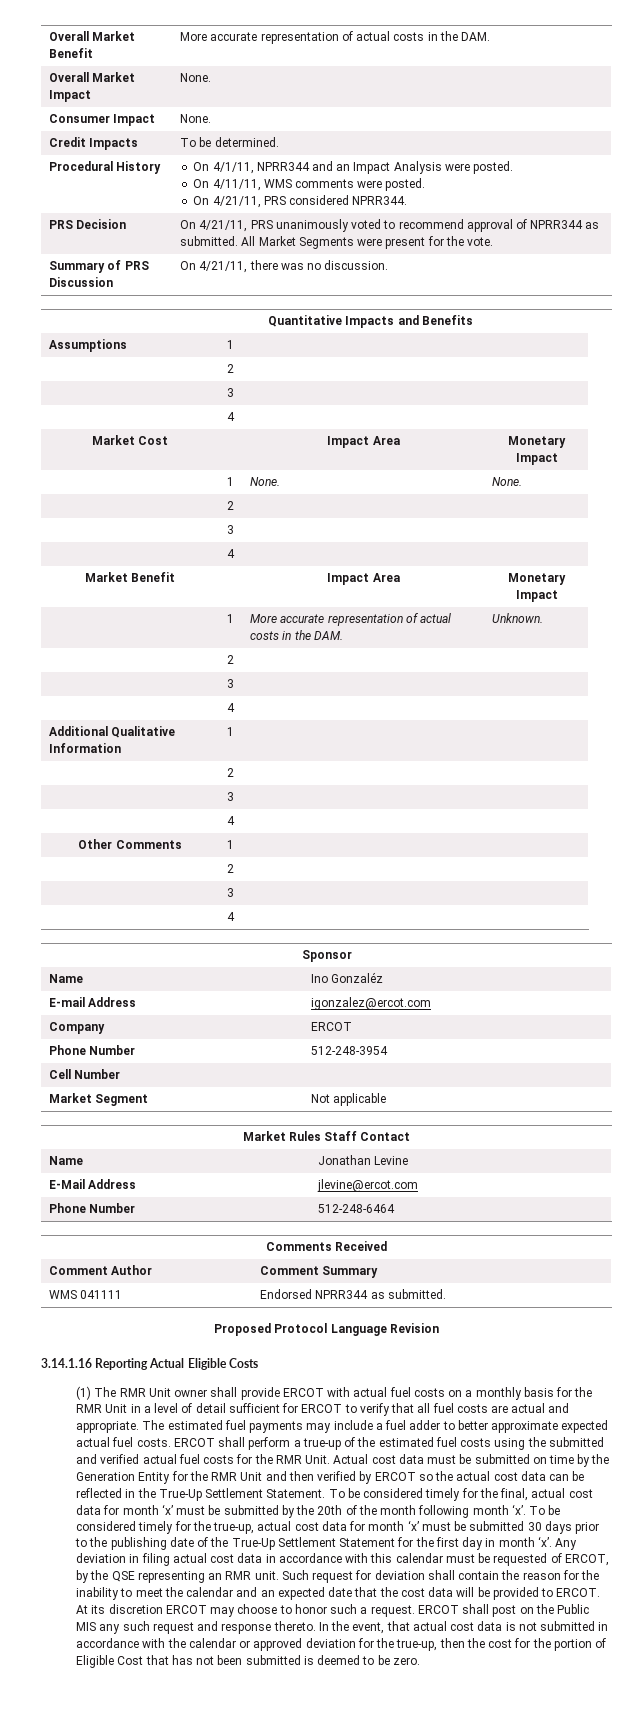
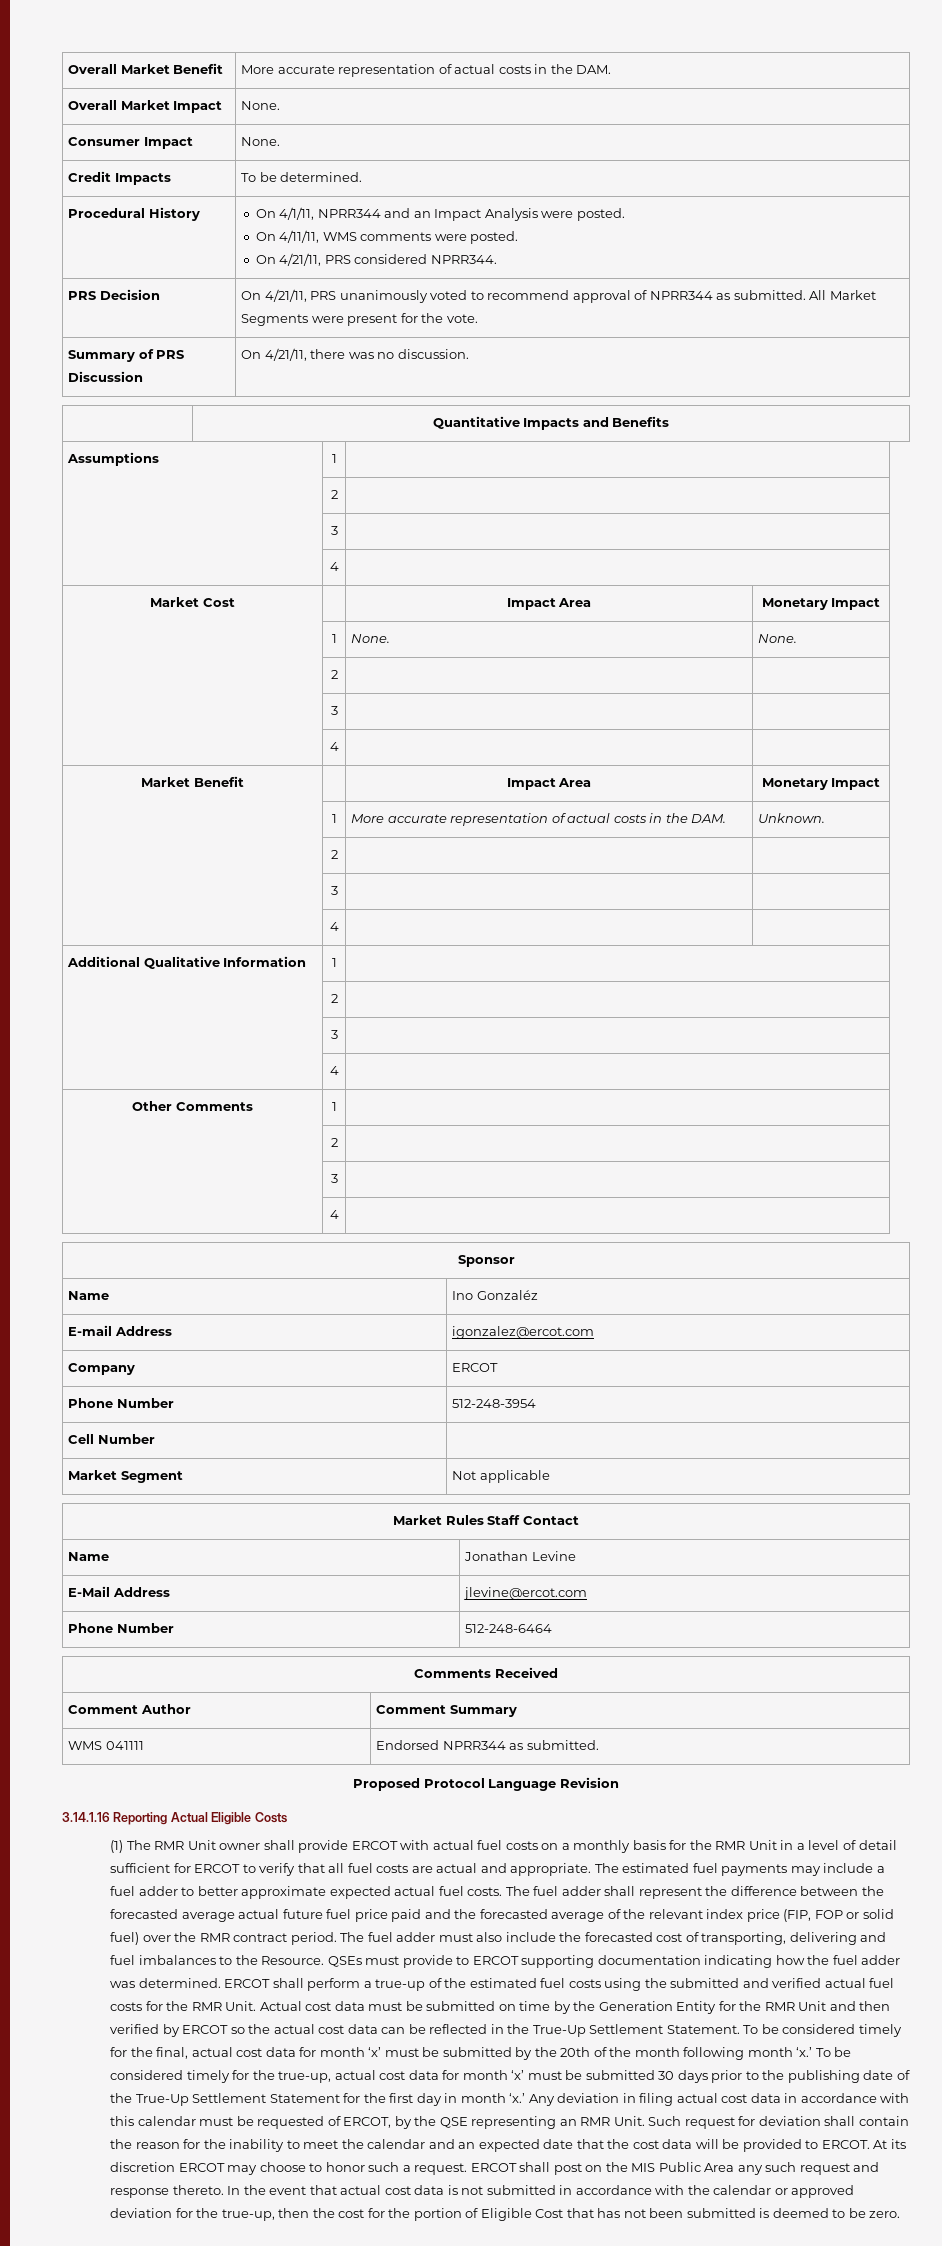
(171, 1442) none -> [505,1886,884,1899] [110,1909,894,1922] [110,1932,887,1945] [110,1955,901,1968] [110,1978,221,1988] The fuel adder shall represent the difference between the forecasted average actual future fuel price paid and the forecasted average of the relevant index price (FIP, FOP or solid fuel) over the RMR contract period. The fuel adder must also include the forecasted cost of transporting, delivering and fuel imbalances to the Resource. QSEs must provide to ERCOT supporting documentation indicating how the fuel adder was determined.
[511,1504,526,1515] ‘x’. -> [796,2047,813,2057] ‘x.’
[537,1536,552,1547] ‘x’. -> [509,2093,526,2103] ‘x.’
[254,1571,279,1580] unit. -> [613,2116,645,2126] Unit.
[556,1604,589,1614] [76,1622,97,1631] Public MIS -> [631,2162,735,2172] MIS Public Area
[352,1622,385,1634] event, -> [269,2186,307,2195] event

